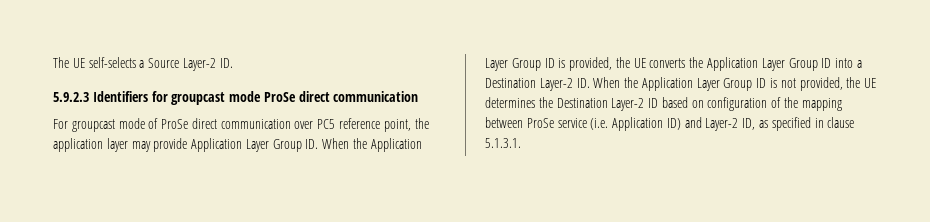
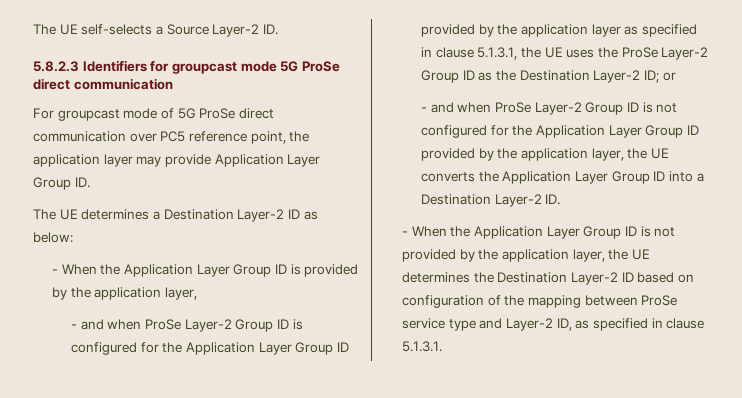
[53,92,89,102] 5.9.2.3 -> [33,61,79,72] 5.8.2.3
(262, 96) none -> [280,61,299,72] 5G
(159, 123) none -> [177,108,196,119] 5G
[322,138,422,152] [485,57,613,71] When the Application Layer Group ID is provided, -> [33,209,318,222] [33,232,73,243] [52,264,359,277] [52,287,198,300] [71,319,303,332] [71,342,350,355] [421,24,698,37] [421,47,709,60] [421,70,676,83] [421,102,678,115] [421,125,700,138] [421,148,624,161] // The UE determines a Destination Layer-2 ID as below: // - When the Application Layer Group ID is provided by the application layer, // - and when ProSe Layer-2 Group ID is configured for the Application Layer Group ID provided by the application layer as specified in clause 5.1.3.1, the UE uses the ProSe Layer-2 Group ID as the Destination Layer-2 ID; or // - and when ProSe Layer-2 Group ID is not configured for the Application Layer Group ID provided by the application layer,
(590, 83) none -> [402,231,409,236] // -
[799,77,843,91] provided, -> [402,249,605,262] provided by the application layer,
[590,117,681,131] (i.e. Application ID) -> [448,319,476,331] type

